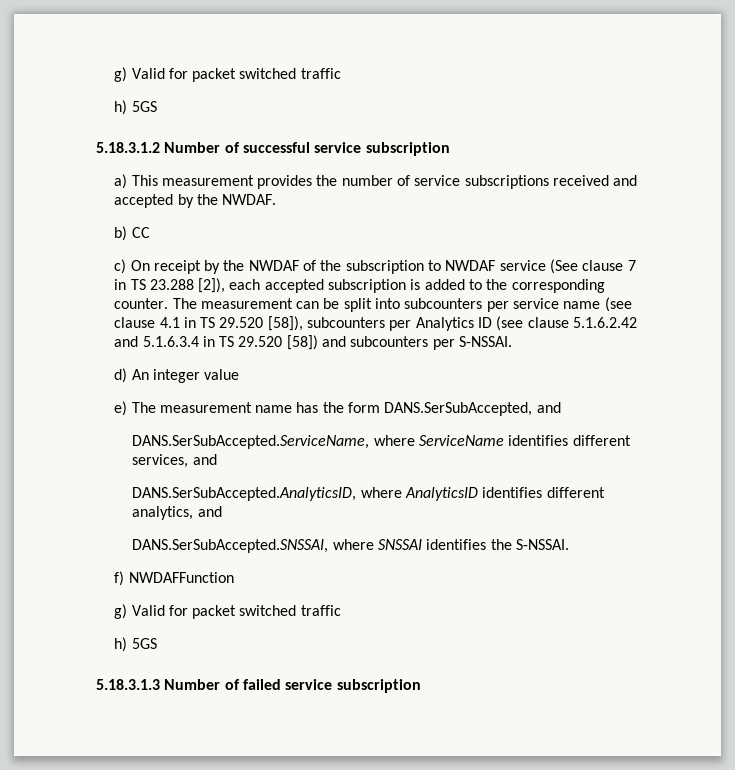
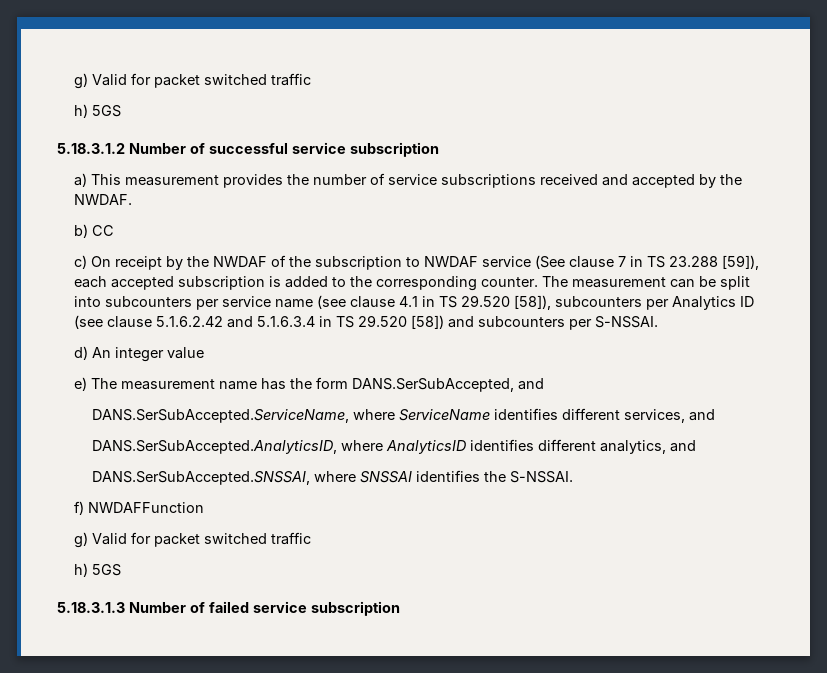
[198,278,226,293] [2]), -> [722,255,760,270] [59]),

